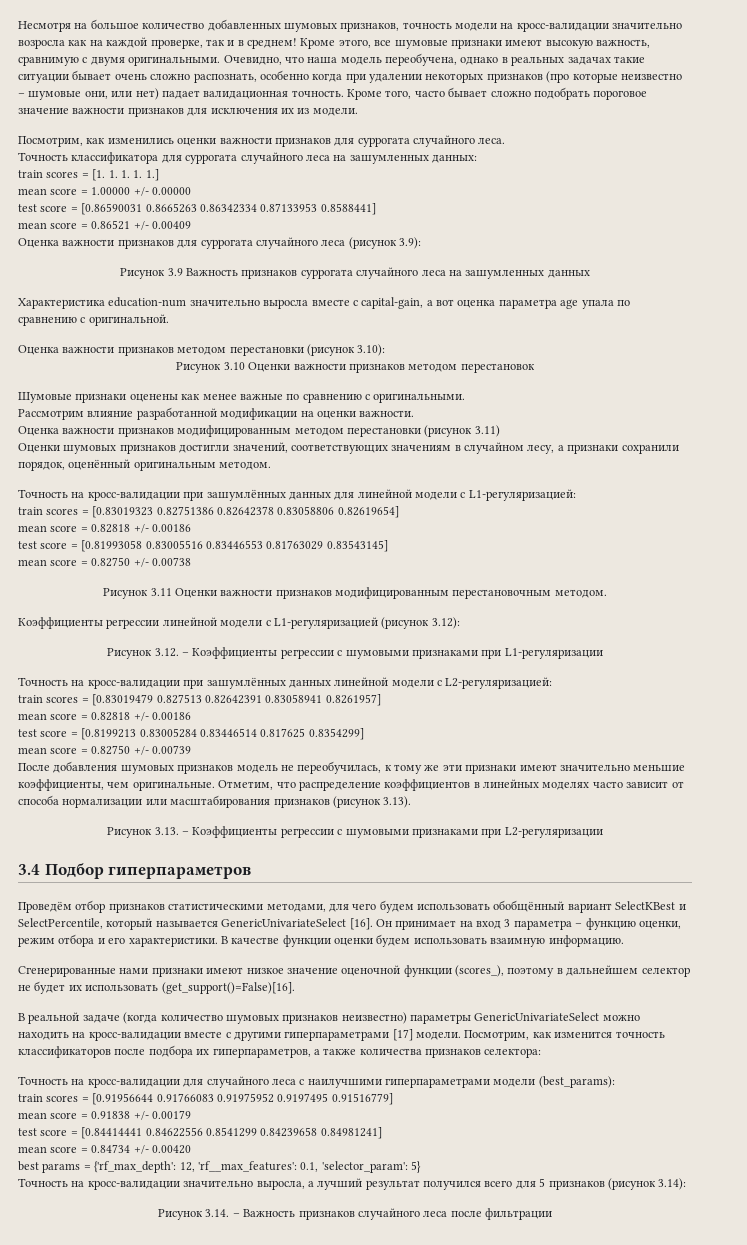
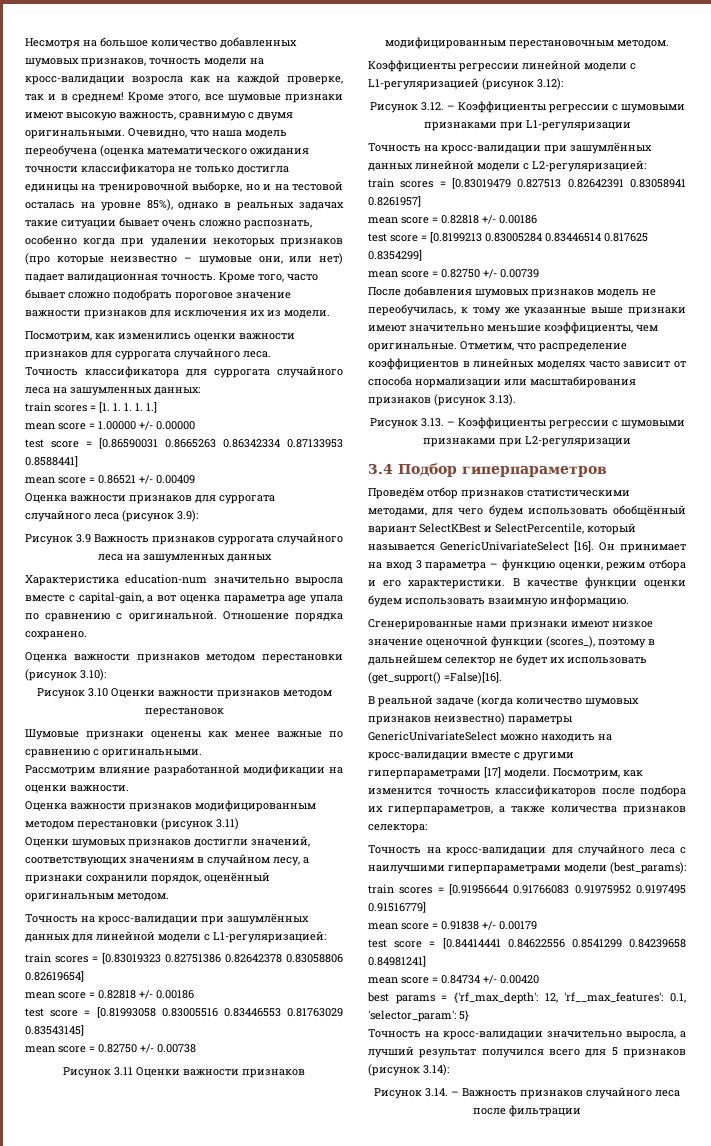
[612,22,683,29] значительно -> (125, 80) none
[385,53,457,66] переобучена, -> [25,145,309,157] [25,163,289,175] [25,181,343,193] [25,199,173,211] переобучена (оценка математического ожидания точности классификатора не только достигла единицы на тренировочной выборке, но и на тестовой осталась на уровне 85%),
(169, 320) none -> [222,611,343,622] [25,631,87,640] Отношение порядка сохранено.
[442,764,462,771] эти -> [524,307,624,316] указанные выше
[161,982,295,994] (get_support()=False)[16]. -> [368,672,502,684] (get_support() =False)[16].

